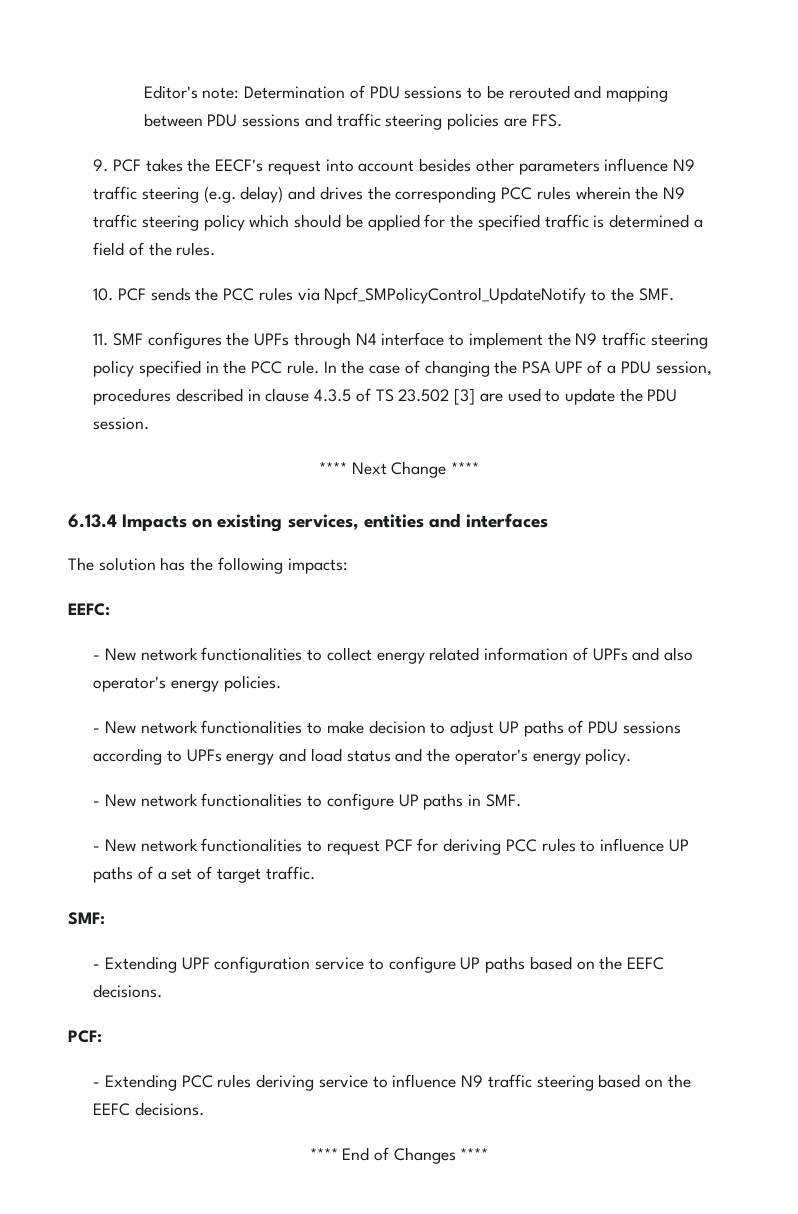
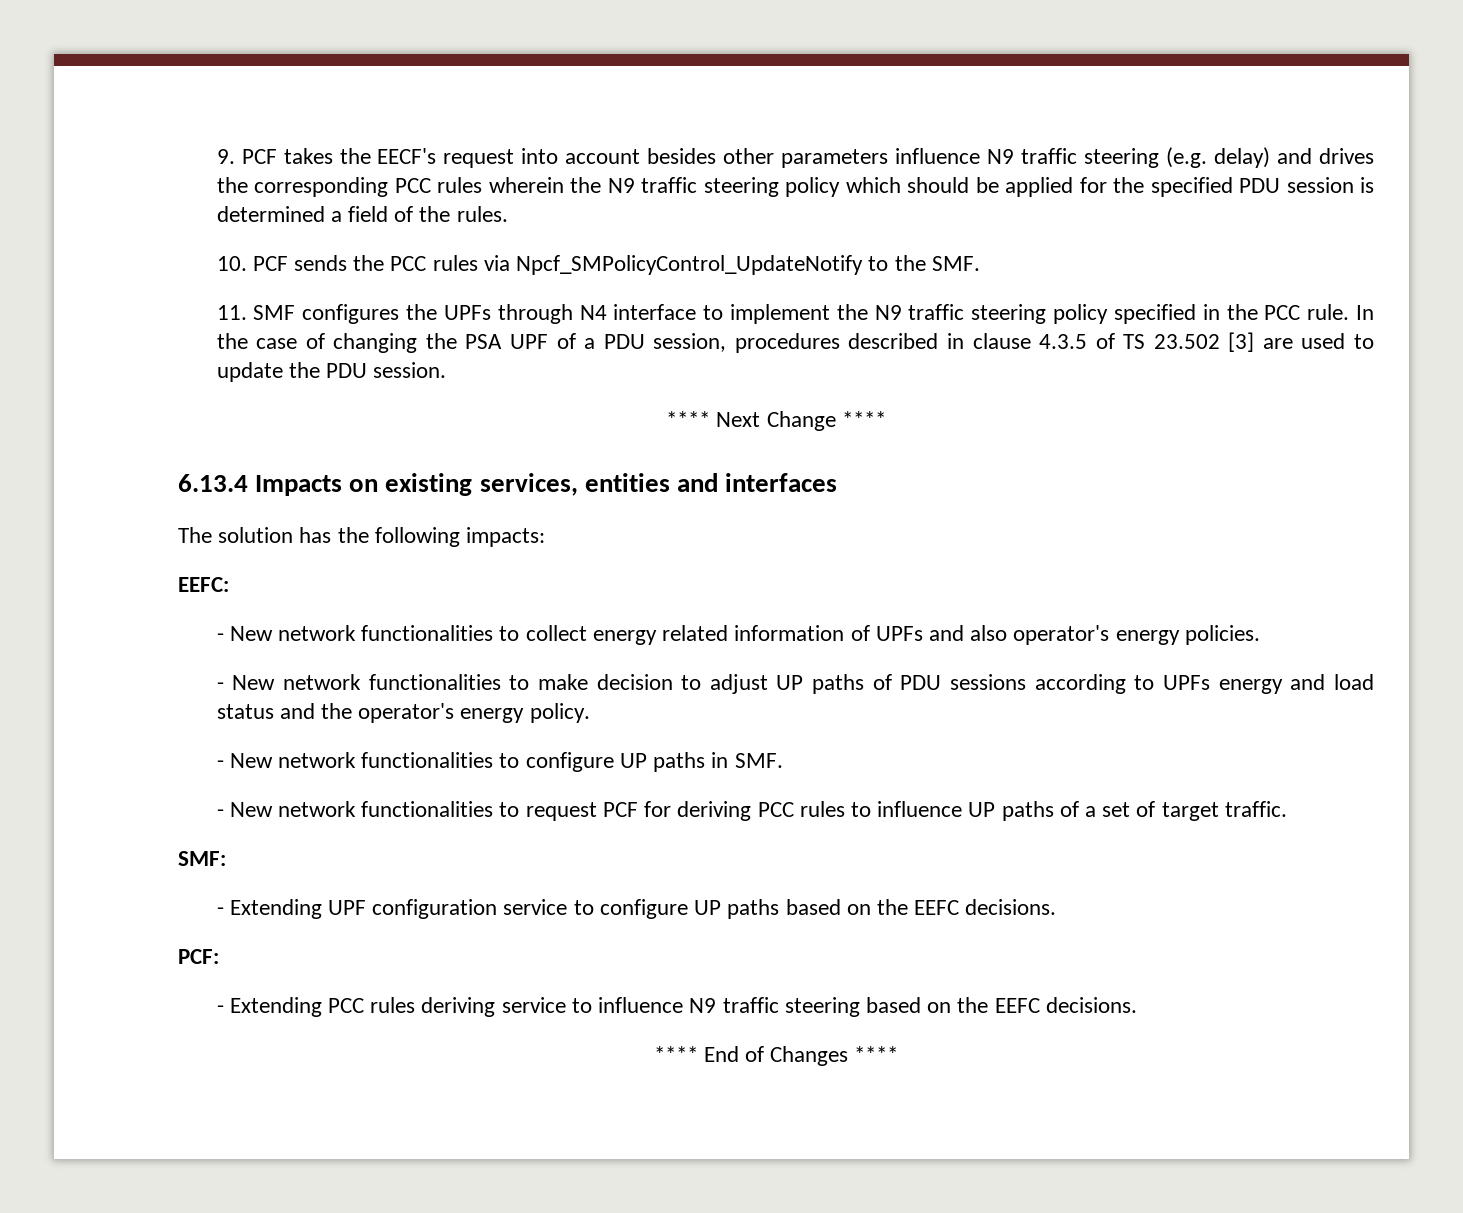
[143,85,668,102] [143,113,562,130] Editor's note: Determination of PDU sessions to be rerouted and mapping between PDU sessions and traffic steering policies are FFS. // -> (216, 156) none
[544,214,589,228] traffic -> [1239,177,1354,193] PDU session

